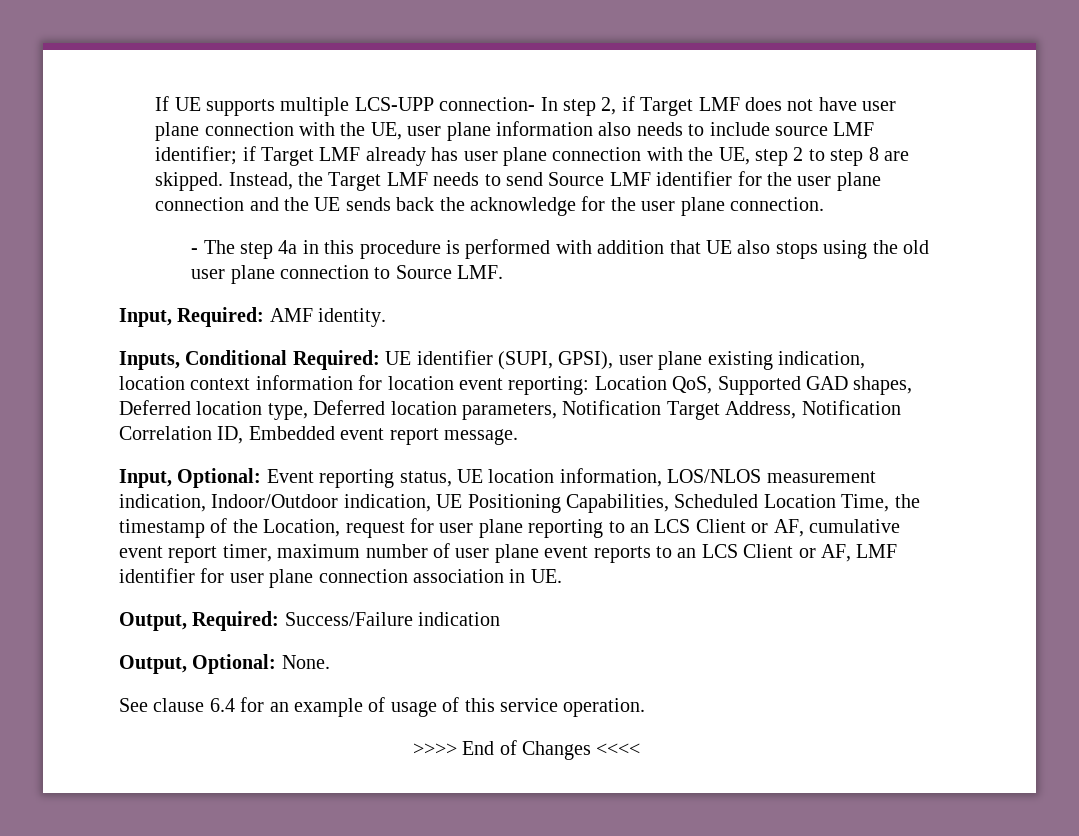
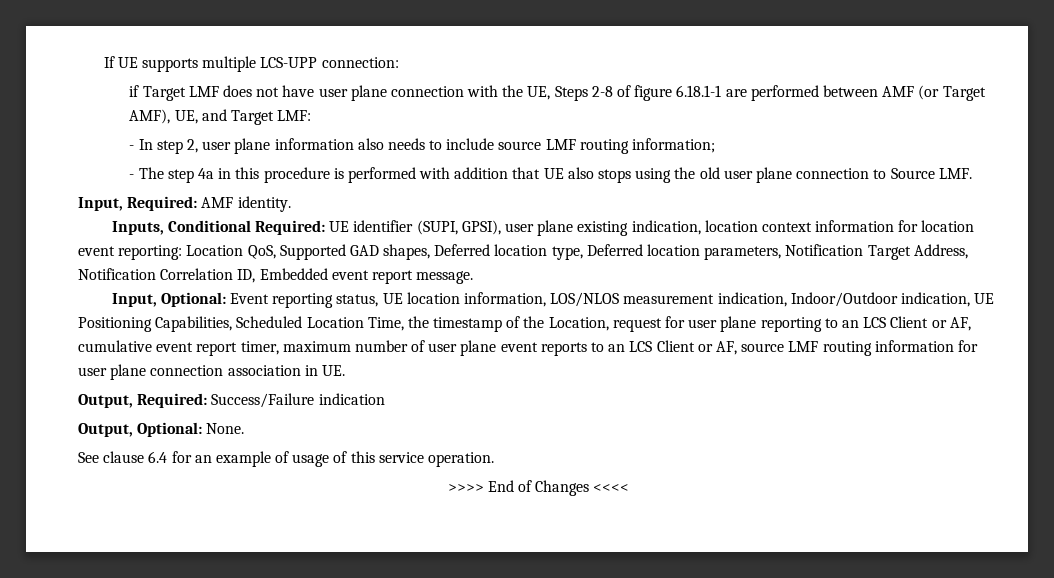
[439,97,617,116] connection- In step 2, -> [321,57,399,68] connection: //
(402, 131) none -> [554,85,986,101] [129,109,312,125] [129,139,198,154] Steps 2-8 of figure 6.18.1-1 are performed between AMF (or Target AMF), UE, and Target LMF: // - In step 2,
[155,146,909,166] [155,171,881,191] [155,196,824,216] identifier; if Target LMF already has user plane connection with the UE, step 2 to step 8 are skipped. Instead, the Target LMF needs to send Source LMF identifier for the user plane connection and the UE sends back the acknowledge for the user plane connection. -> [579,138,716,154] routing information;
[856,544,898,558] [119,568,195,583] LMF identifier -> [741,340,954,356] source LMF routing information

